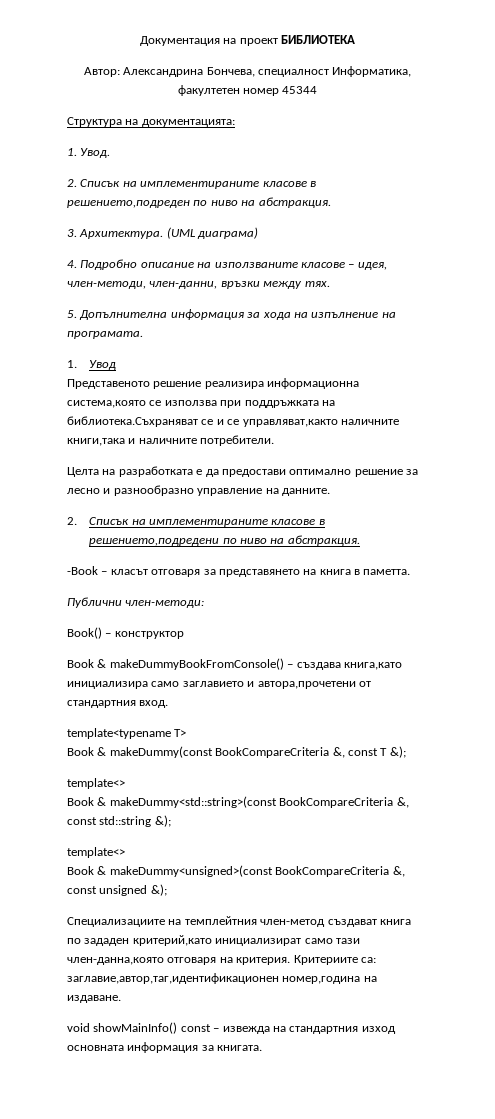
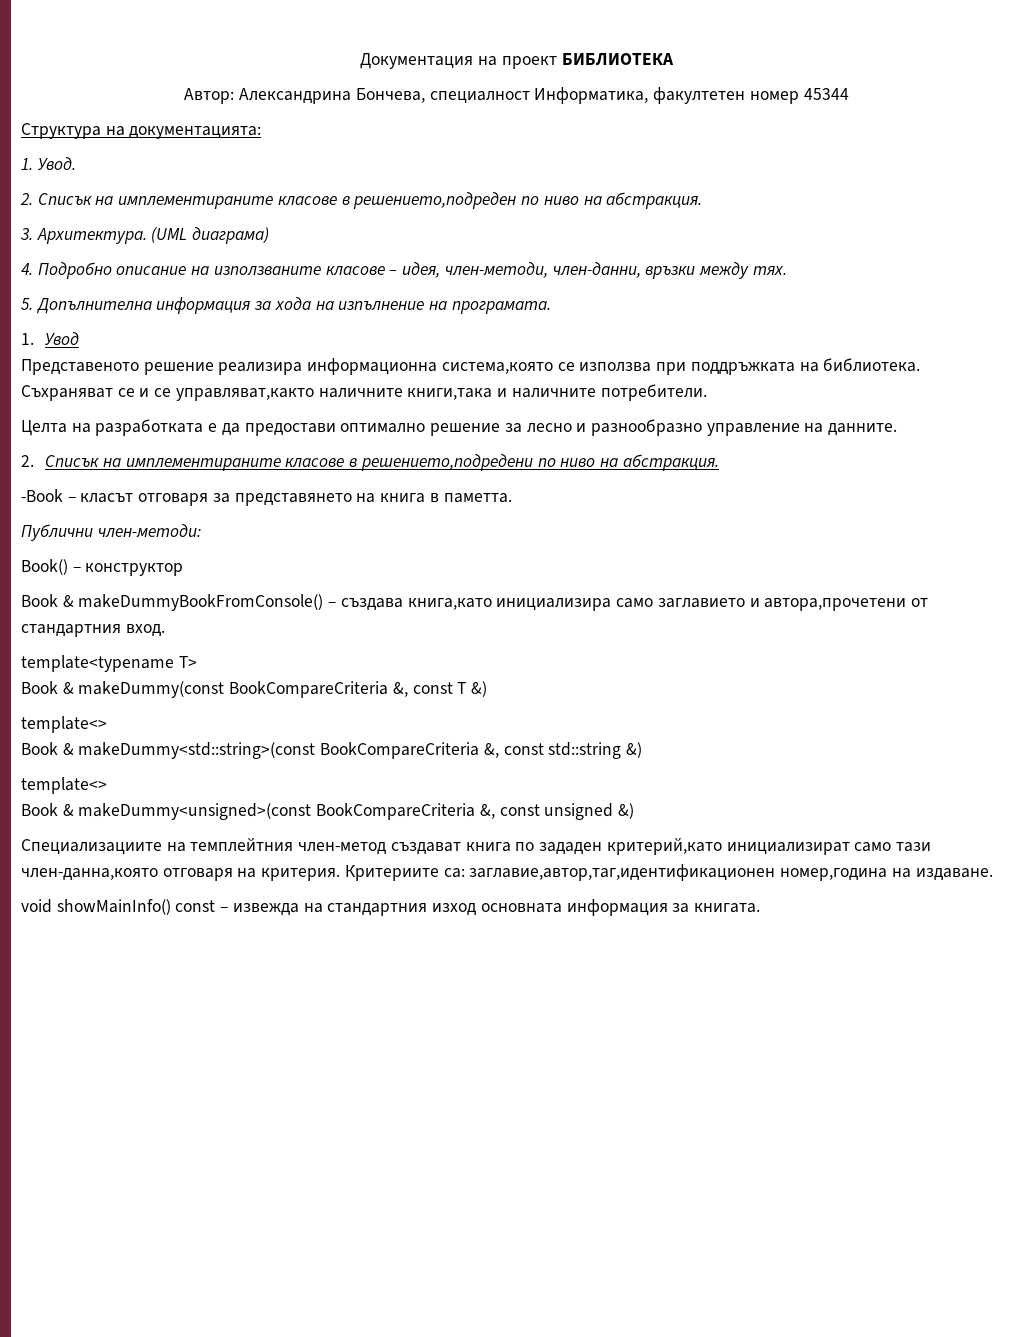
[67,416,198,427] библиотека.Съхраняват -> [823,358,921,372] [21,385,113,401] библиотека. Съхраняват
[389,746,406,758] &); -> [471,681,488,697] &)
[154,815,171,827] &); -> [626,742,643,758] &)
[150,884,167,896] &); -> [618,803,635,819] &)

